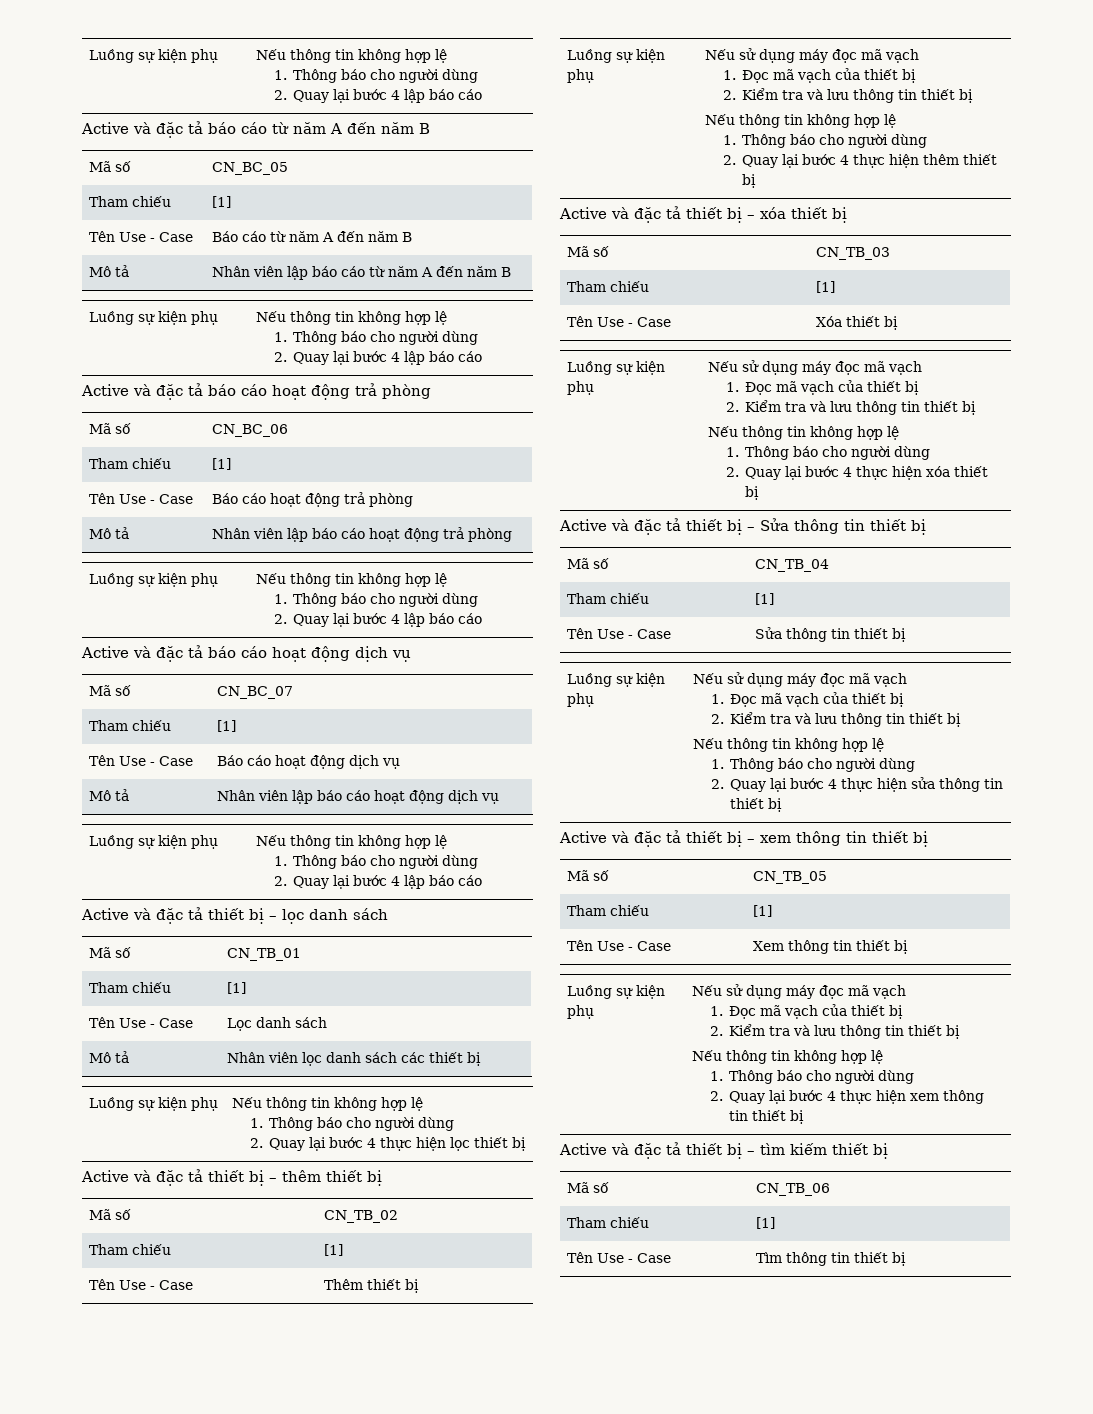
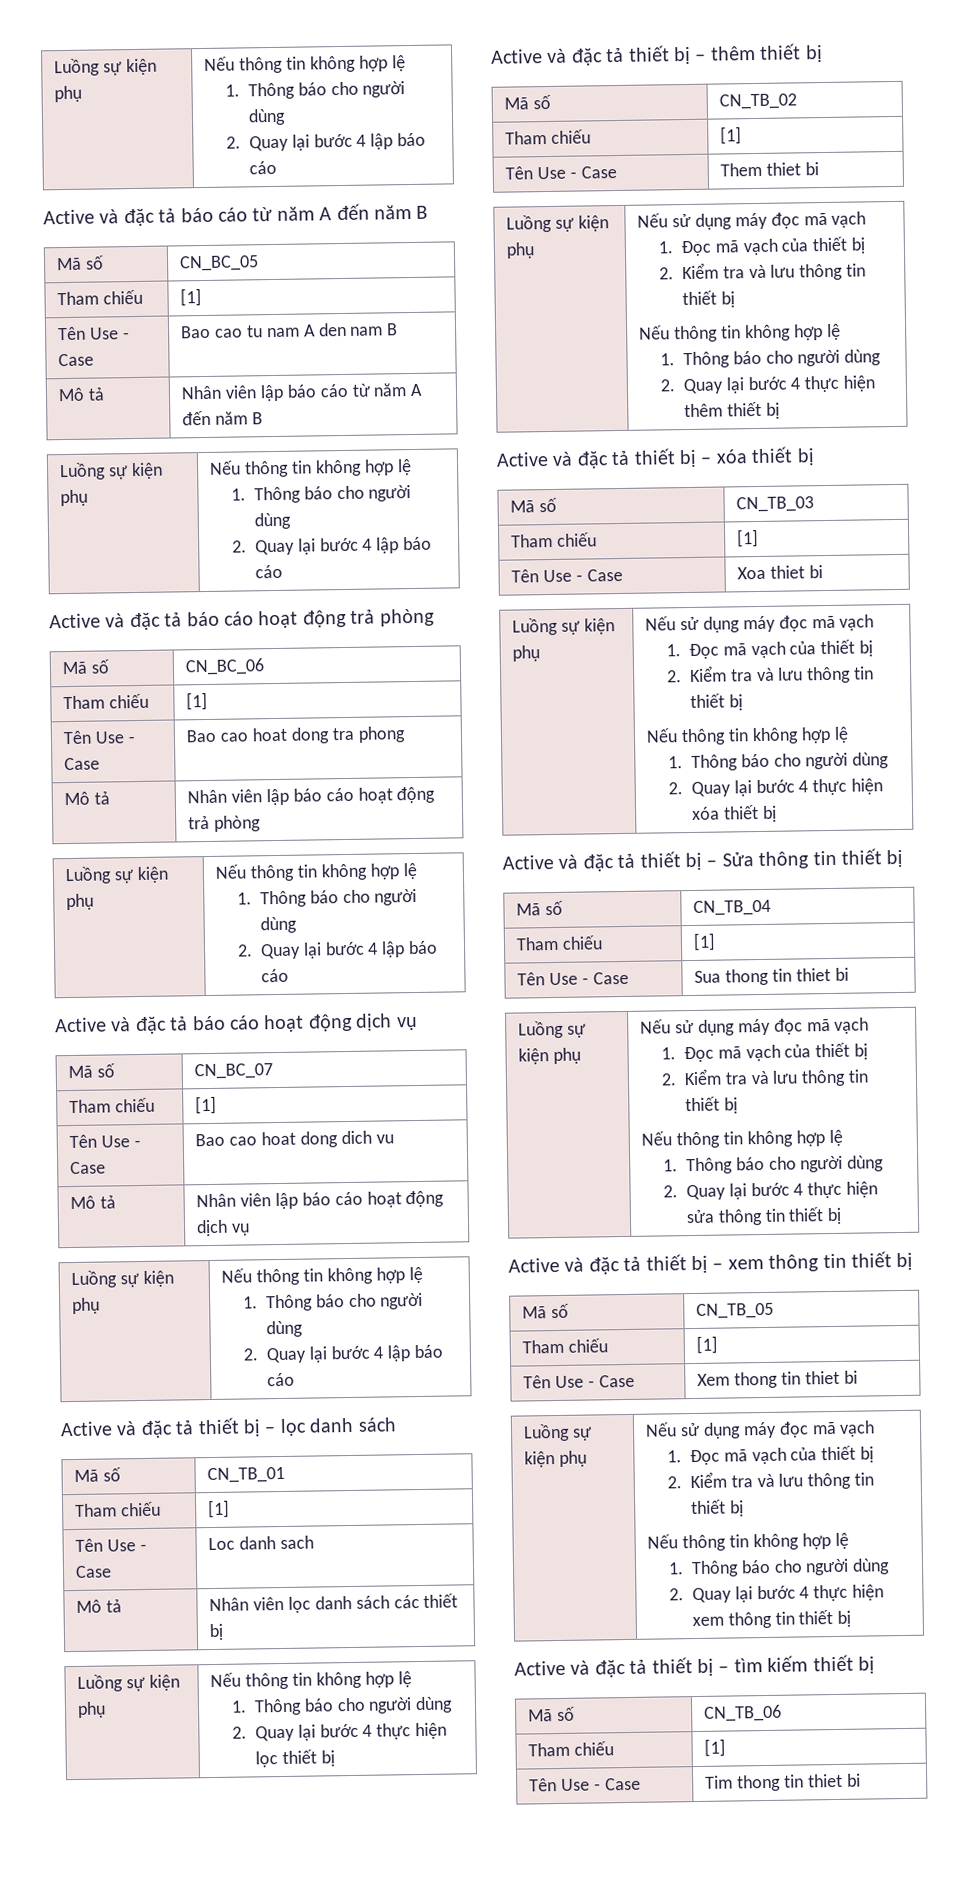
[211,231,398,242] Báo cáo từ năm A đến năm -> [180,322,384,339] Bao cao tu nam A den nam
[211,492,413,507] Báo cáo hoạt động trả phòng -> [186,726,406,744] Bao cao hoat dong tra phong
[216,755,400,769] Báo cáo hoạt động dịch vụ -> [195,1130,394,1148] Bao cao hoat dong dich vu
[226,1017,327,1031] Lọc danh sách -> [208,1535,315,1551] Loc danh sach
[323,1279,419,1293] Thêm thiết bị -> [720,162,820,177] Them thiet bi
[815,316,898,330] Xóa thiết bị -> [737,565,824,580] Xoa thiet bi
[754,627,906,642] Sửa thông tin thiết bị -> [694,967,849,986] Sua thong tin thiet bi
[787,940,908,954] thông tin thiết bị -> [734,1370,858,1389] thong tin thiet bi
[755,1252,906,1266] Tìm thông tin thiết bị -> [705,1773,861,1792] Tim thong tin thiet bi

